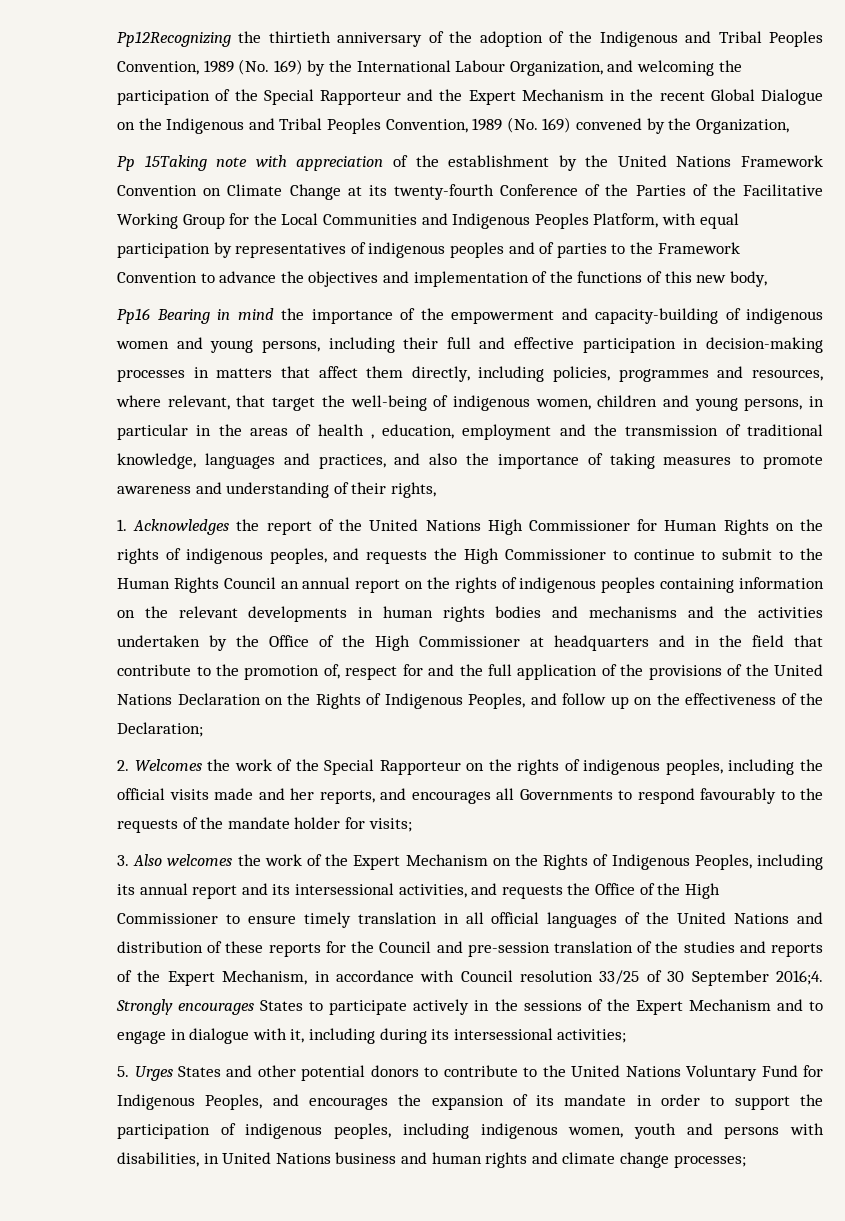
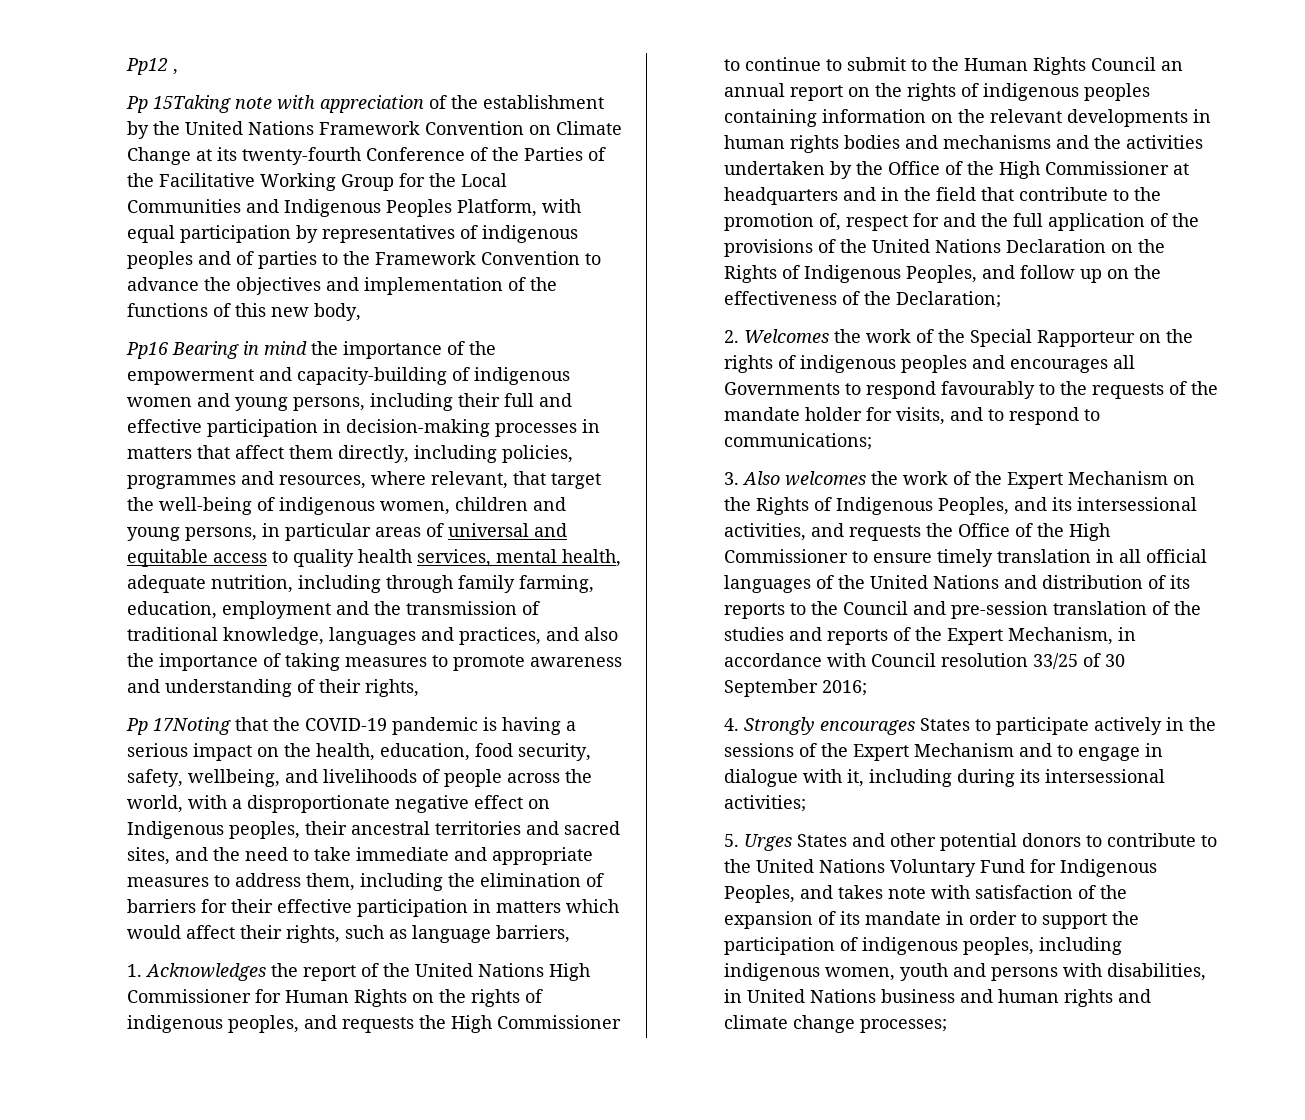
[117,31,824,47] [117,59,742,76] [117,89,823,105] [117,117,789,134] Pp12Recognizing the thirtieth anniversary of the adoption of the Indigenous and Tribal Peoples Convention, 1989 (No. 169) by the International Labour Organization, and welcoming the participation of the Special Rapporteur and the Expert Mechanism in the recent Global Dialogue on the Indigenous and Tribal Peoples Convention, 1989 (No. 169) convened by the Organization, -> [126,58,179,75] Pp12 ,
[196,424,374,439] in the areas of health , -> [375,523,568,537] [127,549,622,567] [127,575,595,593] areas of universal and equitable access to quality health services, mental health, adequate nutrition, including through family farming,
(437, 490) none -> [126,717,577,735] [127,743,592,761] [127,769,593,787] [127,795,551,813] [127,821,621,839] [127,847,594,865] [127,873,605,891] [127,899,620,917] [127,925,571,943] // Pp 17Noting that the COVID-19 pandemic is having a serious impact on the health, education, food security, safety, wellbeing, and livelihoods of people across the world, with a disproportionate negative effect on Indigenous peoples, their ancestral territories and sacred sites, and the need to take immediate and appropriate measures to address them, including the elimination of barriers for their effective participation in matters which would affect their rights, such as language barriers,
[665,759,824,775] [117,788,375,804] peoples, including the official visits made and her reports, -> [901,355,968,373] peoples
[368,818,412,832] visits; -> [896,407,1101,425] [724,433,873,450] visits, and to respond to communications;
[757,854,824,870] [117,883,238,899] including its annual report -> (1010, 506) none
[225,941,346,957] these reports for -> [1170,575,1191,589] [724,603,807,619] its reports to
[775,970,823,985] 2016;4. -> [822,680,868,696] [724,718,740,731] 2016; // 4.
[308,1097,388,1110] encourages -> [838,885,1097,899] takes note with satisfaction of

